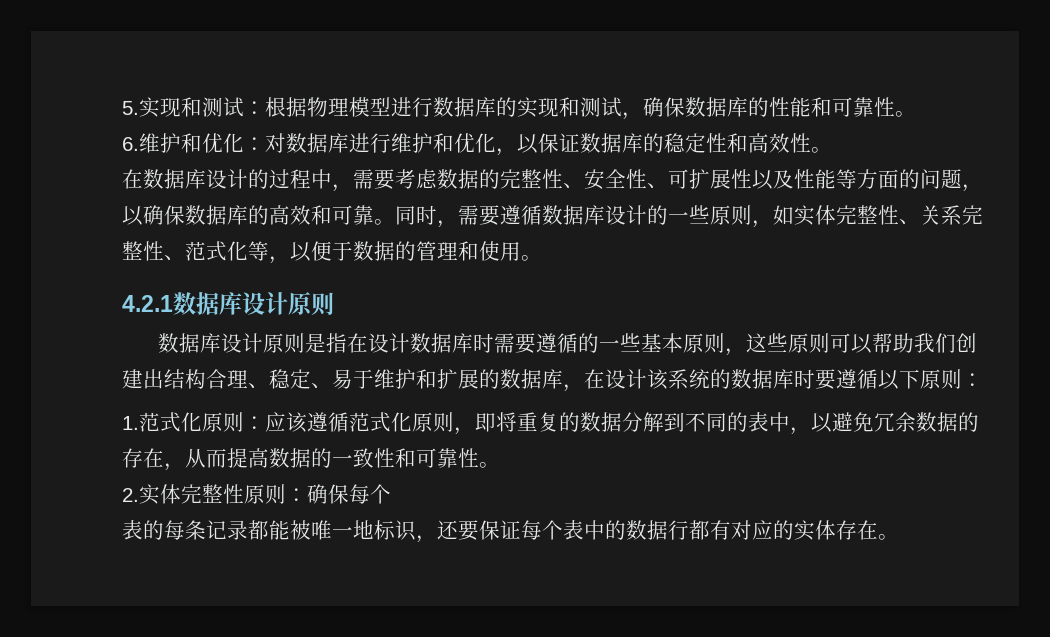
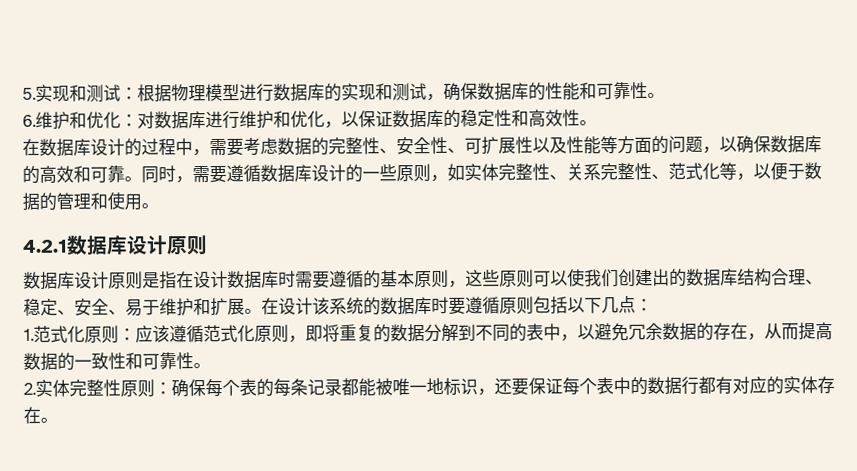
[599,333,642,352] 一些 -> (381, 279) none
[872,333,915,353] 帮助 -> [567,268,585,287] 使
(164, 379) none -> [669,268,738,287] 的数据库
(332, 386) none -> [74,298,126,316] 安全、
[479,369,584,392] 的数据库， -> [244,308,262,314] 。
[878,369,962,390] 以下原则 -> [499,296,636,315] 原则包括以下几点
(391, 494) // -> (240, 387) none

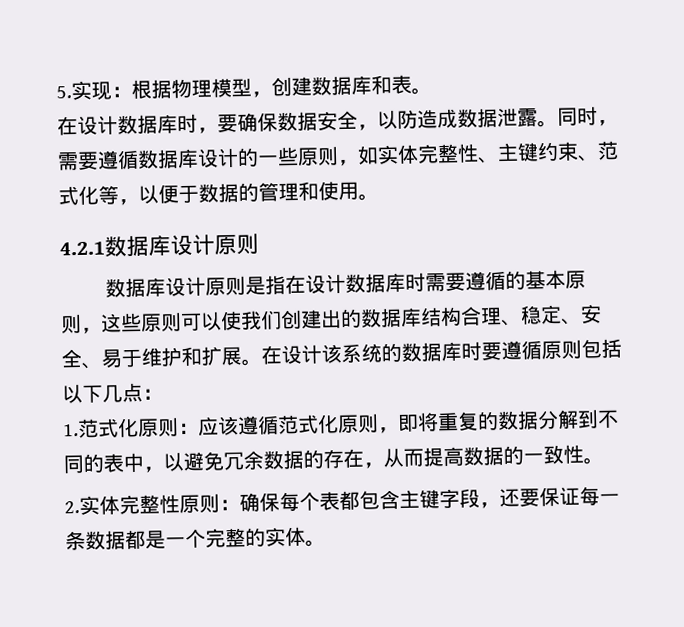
[69,84,121,103] 和测试 -> (112, 91) none
[239,81,665,102] [22,109,597,130] [22,135,822,157] [22,165,125,184] 进行数据库的实现和测试，确保数据库的性能和可靠性。 // 6.维护和优化：对数据库进行维护和优化，以保证数据库的稳定性和高效性。 // 在数据库设计的过程中，需要考虑数据的完整性、安全性、可扩展性以及性能等方面的问题，以确保数据库的高效和可靠 -> [251,74,432,98] [57,107,538,136] ，创建数据库和表。 // 在设计数据库时，要确保数据安全，以防造成数据泄露
[566,162,652,181] 关系完整性 -> [497,141,579,163] 主键约束
[125,352,194,370] 和可靠性 -> (584, 454) none
[256,376,835,397] [23,406,41,424] 的每条记录都能被唯一地标识，还要保证每个表中的数据行都有对应的实体存在 -> [339,486,620,511] [65,526,306,551] 都包含主键字段，还要保证每一条数据都是一个完整的实体

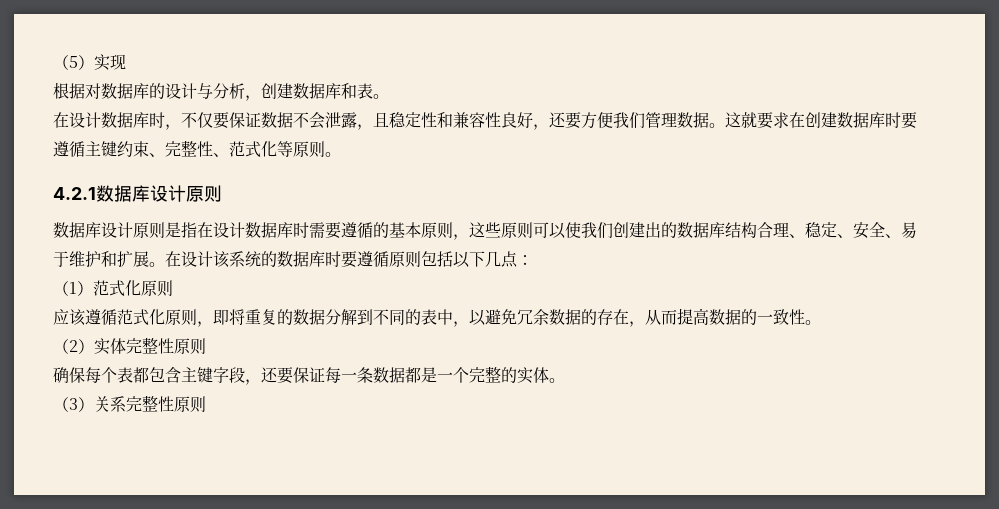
[56,86,72,99] 5. -> [53,55,94,70] （5）
[111,78,252,99] ：根据物理模型 -> [53,82,245,99] // 根据对数据库的设计与分析
[217,106,618,133] [57,140,619,171] [58,181,359,206] 要确保数据安全，以防造成数据泄露。同时，需要遵循数据库设计的一些原则，如实体完整性、主键约束、范式化等，以便于数据的管理和使用 -> [181,112,917,130] [53,140,325,158] 不仅要保证数据不会泄露，且稳定性和兼容性良好，还要方便我们管理数据。这就要求在创建数据库时要遵循主键约束、完整性、范式化等原则
[63,417,199,439] 1.范式化原则： -> [53,280,173,297] （1）范式化原则 //
[64,501,80,514] 2. -> [53,339,94,354] （2）
[219,498,240,511] ： -> (206, 346) //
(326, 543) none -> [53,395,206,413] // （3）关系完整性原则

